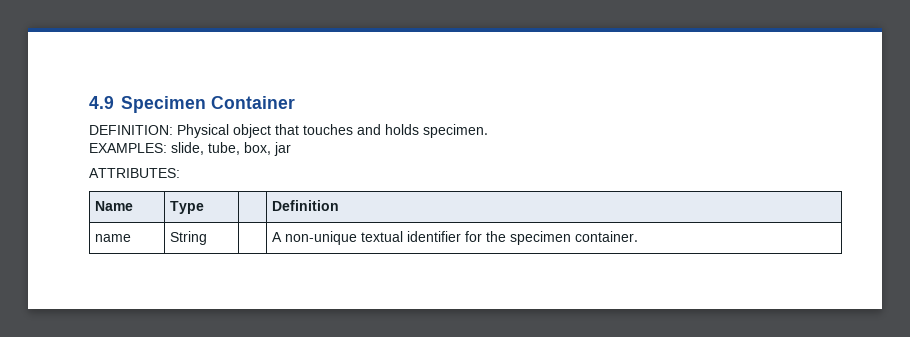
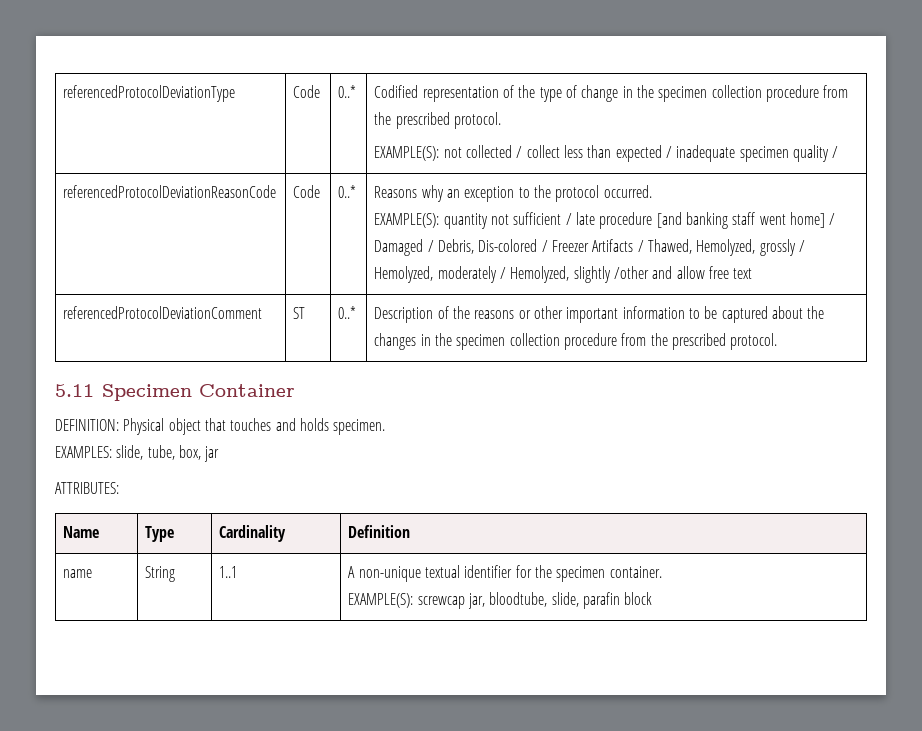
[89,96,114,109] 4.9 -> [63,85,236,102] [293,85,321,98] [338,85,357,98] [374,85,849,102] [374,112,501,129] [374,145,839,162] [63,185,277,198] [293,185,321,198] [338,185,357,198] [374,185,652,202] [374,212,836,229] [374,239,805,256] [374,266,753,283] [63,306,263,319] [293,307,306,319] [338,306,357,319] [374,306,825,323] [374,333,778,350] [55,384,94,397] referencedProtocolDeviationType | Code | 0..* | Codified representation of the type of change in the specimen collection procedure from the prescribed protocol. // EXAMPLE(S): not collected / collect less than expected / inadequate specimen quality / // referencedProtocolDeviationReasonCode | Code | 0..* | Reasons why an exception to the protocol occurred. // EXAMPLE(S): quantity not sufficient / late procedure [and banking staff went home] / Damaged / Debris, Dis-colored / Freezer Artifacts / Thawed, Hemolyzed, grossly / Hemolyzed, moderately / Hemolyzed, slightly /other and allow free text // referencedProtocolDeviationComment | ST | 0..* | Description of the reasons or other important information to be captured about the changes in the specimen collection procedure from the prescribed protocol. // 5.11
(204, 207) none -> [219,525,287,542] Cardinality
(207, 238) none -> [219,566,238,578] 1..1
(638, 236) none -> [348,592,653,609] // EXAMPLE(S): screwcap jar, bloodtube, slide, parafin block

